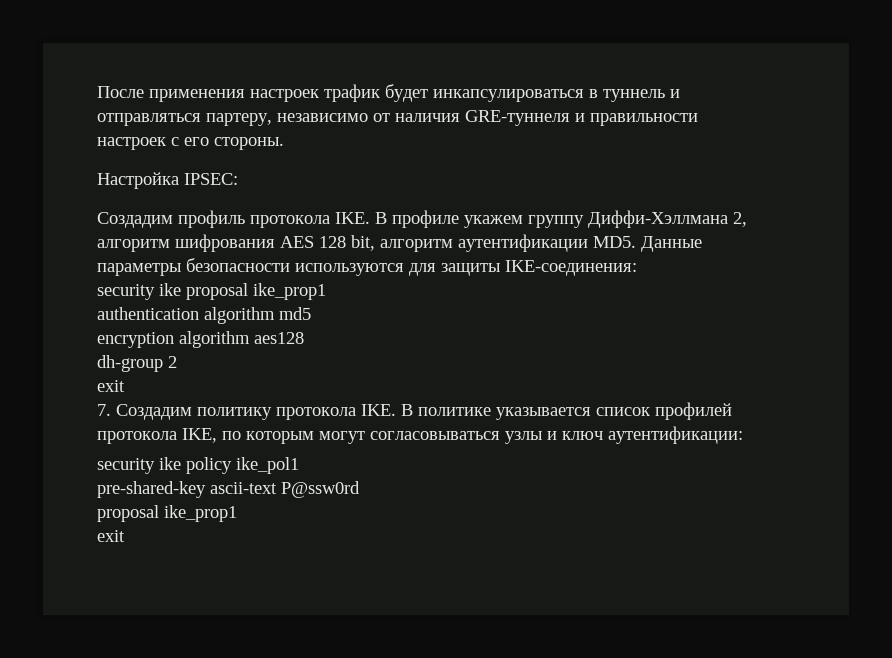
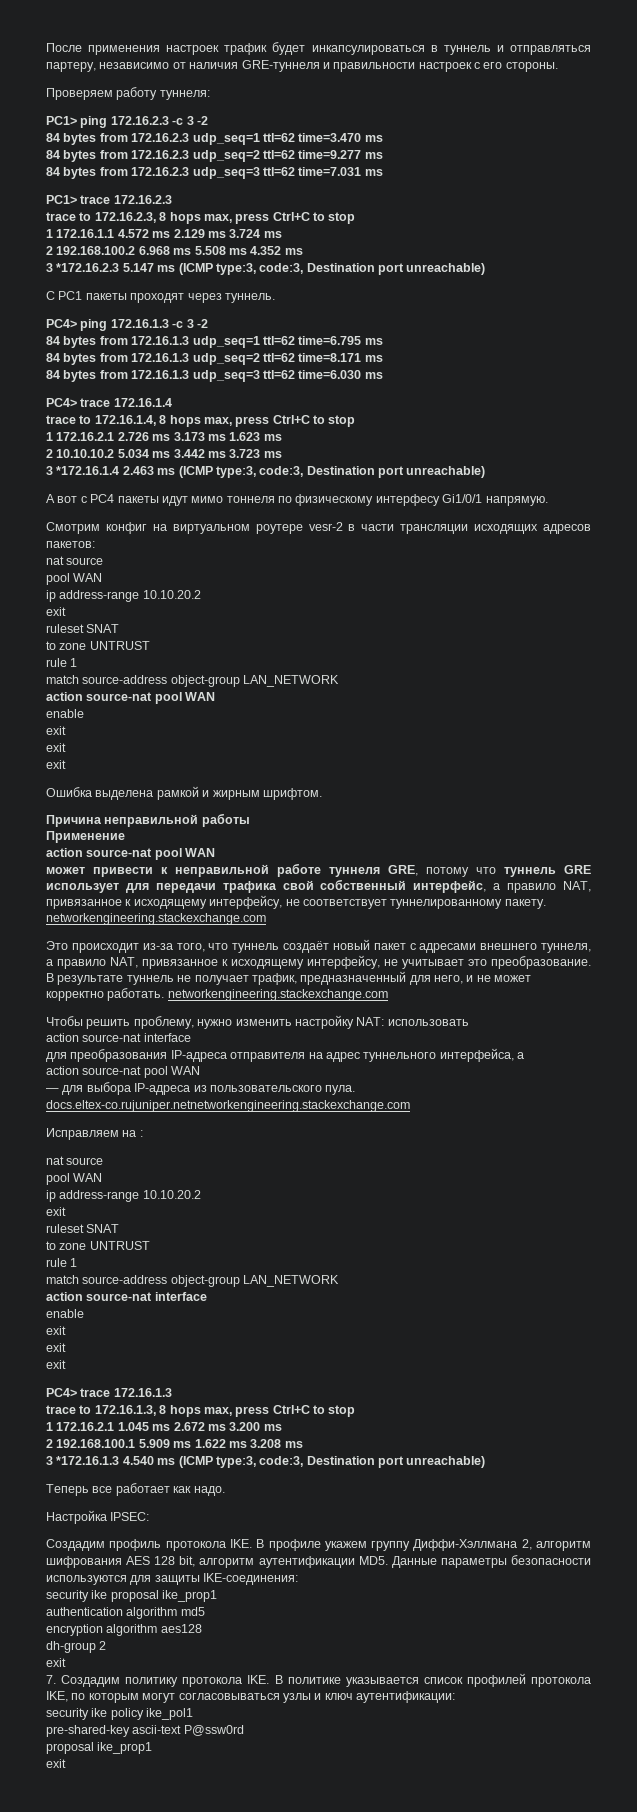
(284, 143) none -> [46,87,210,100] [46,116,208,128] [46,133,383,145] [46,150,383,162] [46,167,383,179] [46,195,172,204] [46,212,356,224] [46,229,282,238] [46,246,303,255] [46,263,486,275] [46,291,275,303] [46,319,208,331] [46,336,383,348] [46,353,383,365] [46,370,383,382] [46,398,172,407] [46,415,356,427] [46,432,282,441] [46,449,282,458] [46,466,486,478] [46,494,548,506] [46,522,591,534] [46,541,95,548] [46,556,104,565] [46,573,103,585] [46,590,201,602] [46,607,66,616] [46,624,120,633] [46,641,150,650] [46,658,78,667] [46,675,340,687] [46,692,216,704] [46,709,84,718] [46,726,66,735] [46,743,66,752] [46,760,66,769] [46,786,322,800] [46,813,250,827] [46,831,125,843] [46,848,216,860] [46,863,591,877] [46,879,592,893] [46,895,546,909] [46,913,266,925] [46,939,591,953] [46,955,591,969] [46,971,532,985] [46,988,388,1001] [46,1015,469,1029] [46,1033,191,1042] [46,1048,524,1062] [46,1066,201,1078] [46,1082,356,1095] [46,1100,410,1112] [46,1128,143,1140] [46,1156,104,1165] [46,1173,103,1185] [46,1190,201,1202] [46,1207,66,1216] [46,1224,120,1233] [46,1241,150,1250] [46,1258,78,1267] [46,1275,340,1287] [46,1292,207,1301] [46,1309,84,1318] [46,1326,66,1335] [46,1343,66,1352] [46,1360,66,1369] [46,1388,172,1397] [46,1405,356,1417] [46,1422,282,1431] [46,1439,303,1448] [46,1456,486,1468] [46,1483,225,1496] // Проверяем работу туннеля: // PC1> ping 172.16.2.3 -c 3 -2 // 84 bytes from 172.16.2.3 udp_seq=1 ttl=62 time=3.470 ms // 84 bytes from 172.16.2.3 udp_seq=2 ttl=62 time=9.277 ms // 84 bytes from 172.16.2.3 udp_seq=3 ttl=62 time=7.031 ms // PC1> trace 172.16.2.3 // trace to 172.16.2.3, 8 hops max, press Ctrl+C to stop // 1 172.16.1.1 4.572 ms 2.129 ms 3.724 ms // 2 192.168.100.2 6.968 ms 5.508 ms 4.352 ms // 3 *172.16.2.3 5.147 ms (ICMP type:3, code:3, Destination port unreachable) // C PC1 пакеты проходят через туннель. // PC4> ping 172.16.1.3 -c 3 -2 // 84 bytes from 172.16.1.3 udp_seq=1 ttl=62 time=6.795 ms // 84 bytes from 172.16.1.3 udp_seq=2 ttl=62 time=8.171 ms // 84 bytes from 172.16.1.3 udp_seq=3 ttl=62 time=6.030 ms // PC4> trace 172.16.1.4 // trace to 172.16.1.4, 8 hops max, press Ctrl+C to stop // 1 172.16.2.1 2.726 ms 3.173 ms 1.623 ms // 2 10.10.10.2 5.034 ms 3.442 ms 3.723 ms // 3 *172.16.1.4 2.463 ms (ICMP type:3, code:3, Destination port unreachable) // А вот с РС4 пакеты идут мимо тоннеля по физическому интерфесу Gi1/0/1 напрямую. // Смотрим конфиг на виртуальном роутере vesr-2 в части трансляции исходящих адресов пакетов: // nat source // pool WAN // ip address-range 10.10.20.2 // exit // ruleset SNAT // to zone UNTRUST // rule 1 // match source-address object-group LAN_NETWORK // action source-nat pool WAN // enable // exit // exit // exit // Ошибка выделена рамкой и жирным шрифтом. // Причина неправильной работы // Применение // action source-nat pool WAN // может привести к неправильной работе туннеля GRE, потому что туннель GRE использует для передачи трафика свой собственный интерфейс, а правило NAT, привязанное к исходящему интерфейсу, не соответствует туннелированному пакету. networkengineering.stackexchange.com // Это происходит из-за того, что туннель создаёт новый пакет с адресами внешнего туннеля, а правило NAT, привязанное к исходящему интерфейсу, не учитывает это преобразование. В результате туннель не получает трафик, предназначенный для него, и не может корректно работать. networkengineering.stackexchange.com // Чтобы решить проблему, нужно изменить настройку NAT: использовать // action source-nat interface // для преобразования IP-адреса отправителя на адрес туннельного интерфейса, а // action source-nat pool WAN // — для выбора IP-адреса из пользовательского пула. docs.eltex-co.rujuniper.netnetworkengineering.stackexchange.com // Исправляем на : // nat source // pool WAN // ip address-range 10.10.20.2 // exit // ruleset SNAT // to zone UNTRUST // rule 1 // match source-address object-group LAN_NETWORK // action source-nat interface // enable // exit // exit // exit // PC4> trace 172.16.1.3 // trace to 172.16.1.3, 8 hops max, press Ctrl+C to stop // 1 172.16.2.1 1.045 ms 2.672 ms 3.200 ms // 2 192.168.100.1 5.909 ms 1.622 ms 3.208 ms // 3 *172.16.1.3 4.540 ms (ICMP type:3, code:3, Destination port unreachable) // Теперь все работает как надо.

